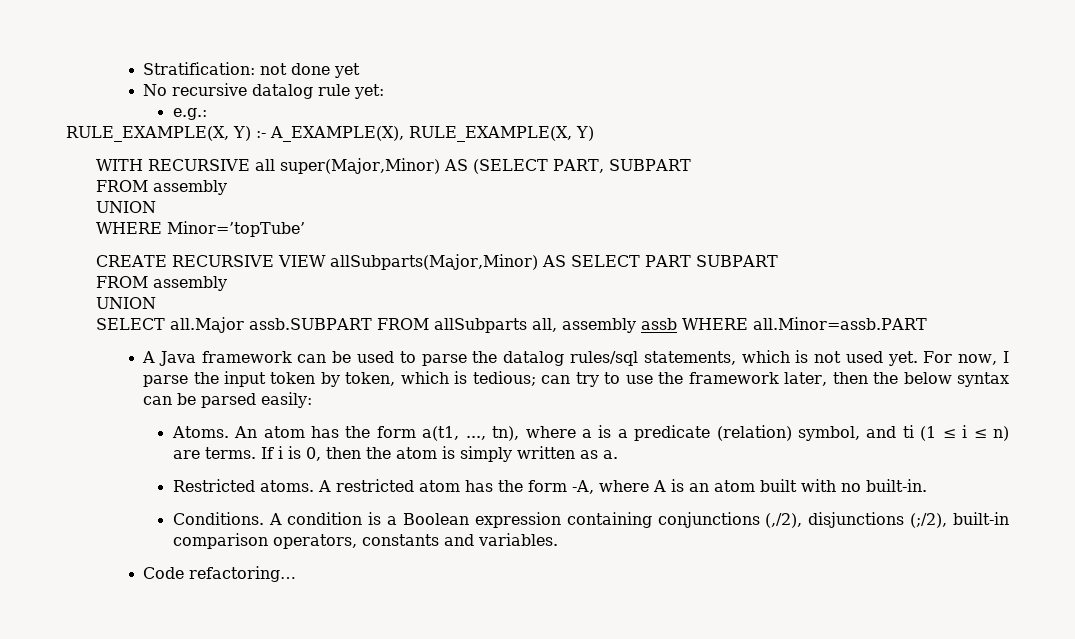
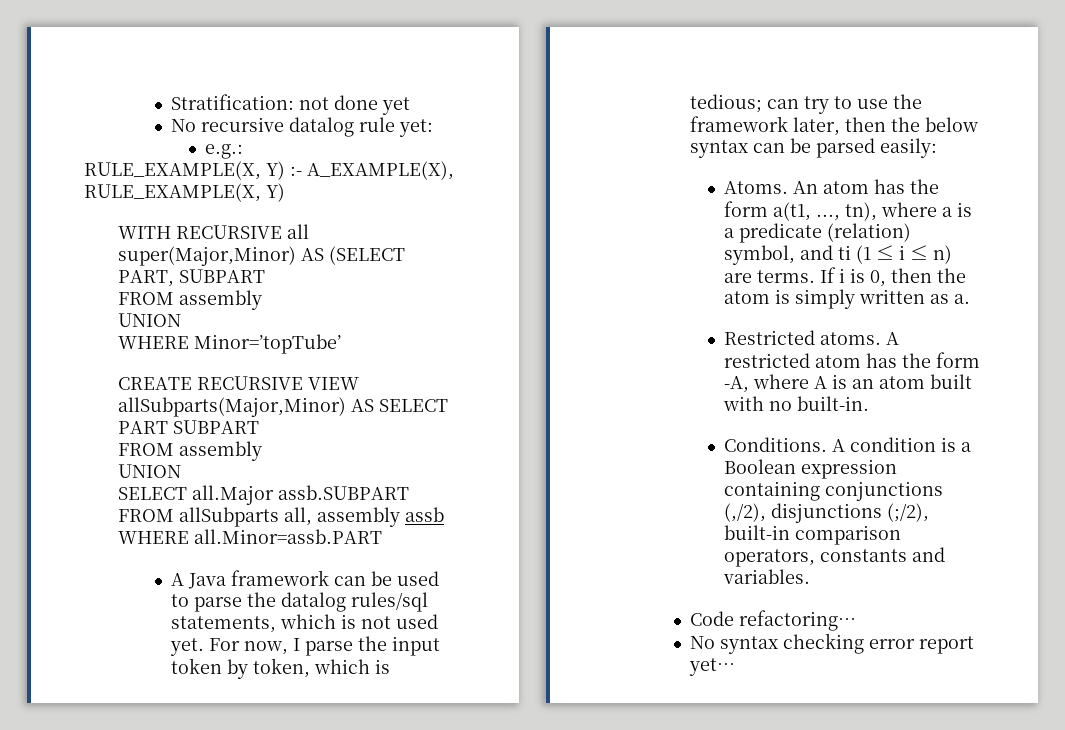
(297, 574) none -> [690,633,975,654] [689,658,736,676] // No syntax checking error report yet…

